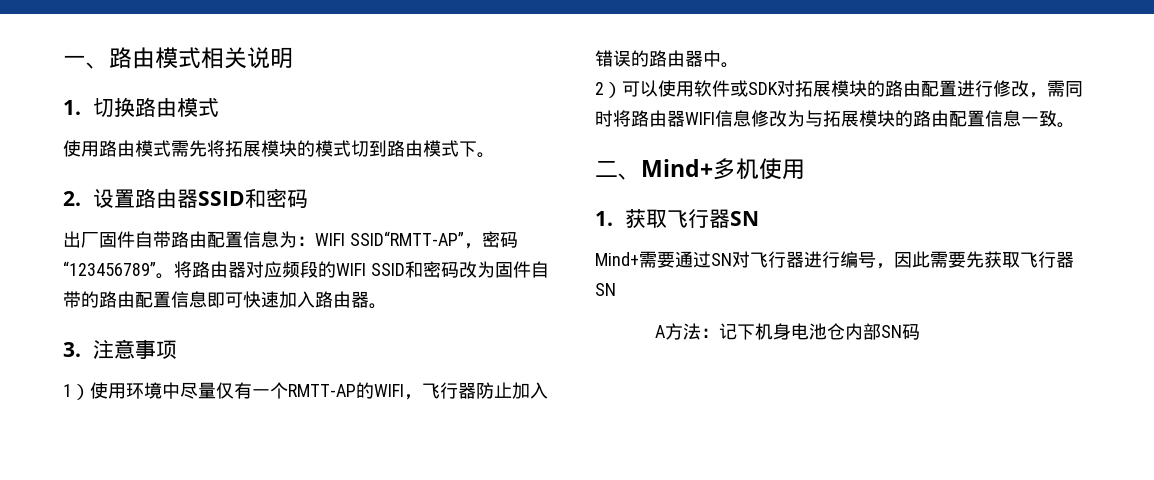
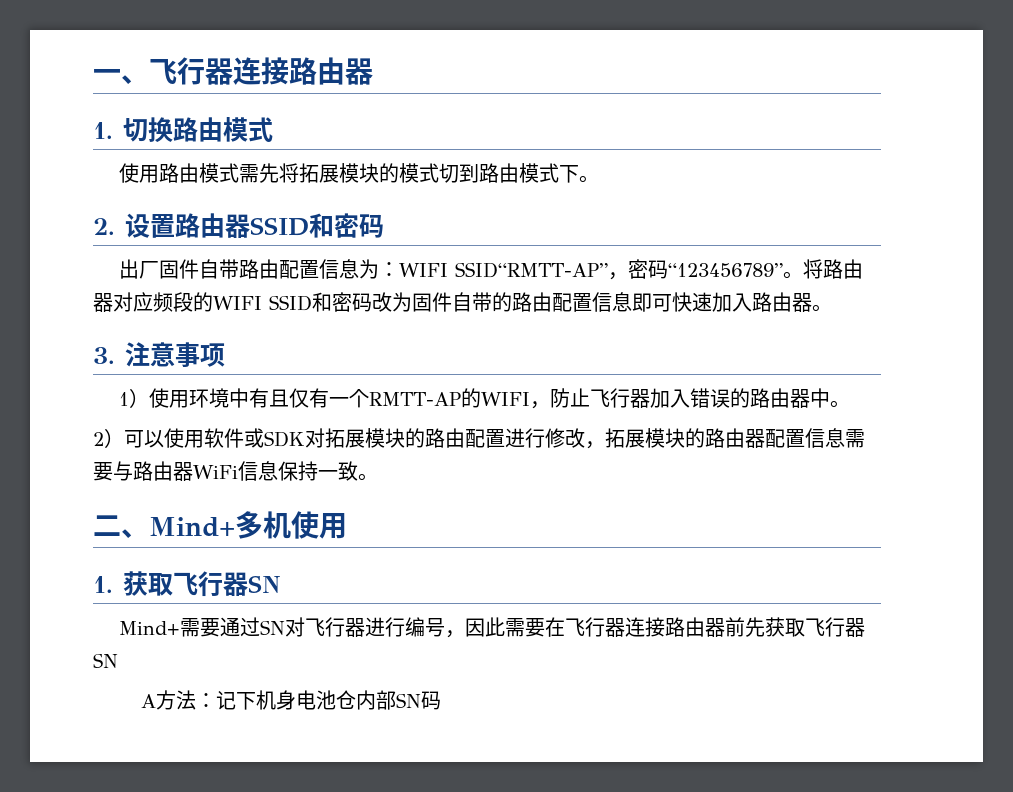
[109,47,293,69] 路由模式相关说明 -> [149,57,373,85] 飞行器连接路由器
[180,382,216,399] 尽量 -> [249,388,290,408] 有且
[422,382,512,399] 飞行器防止 -> [550,388,651,408] 防止飞行器
[1047,80,1083,97] [595,110,1021,127] 需同时将路由器WIFI信息修改为与拓展模块的路由配置信息 -> [605,428,865,448] [93,461,318,481] 拓展模块的路由器配置信息需要与路由器WiFi信息保持
(966, 259) none -> [545,617,746,637] 在飞行器连接路由器前

